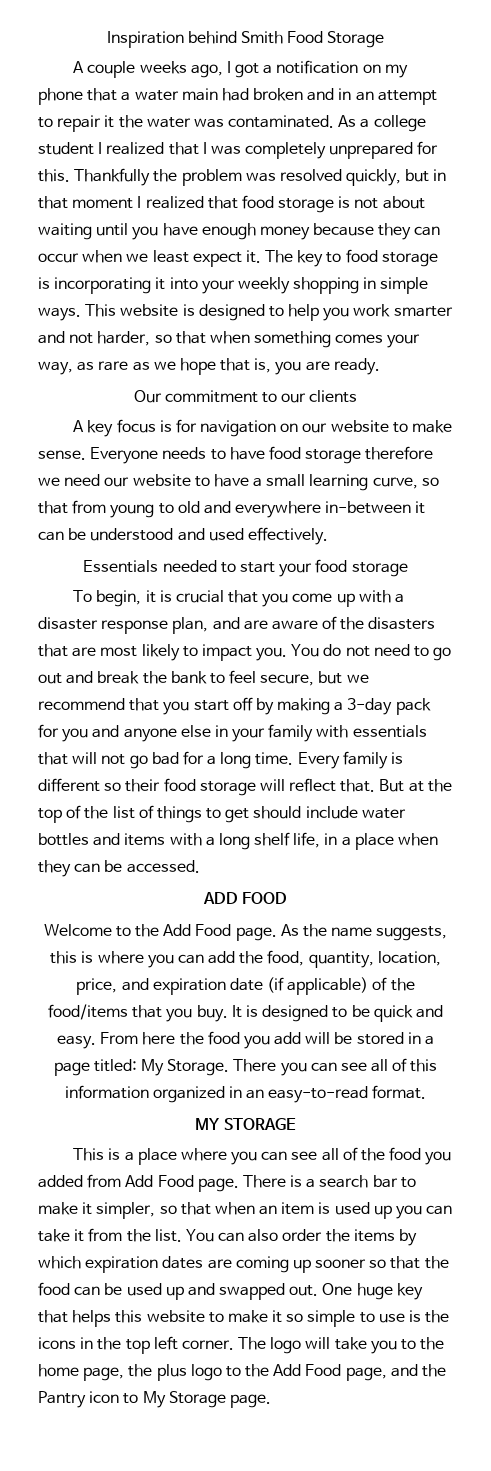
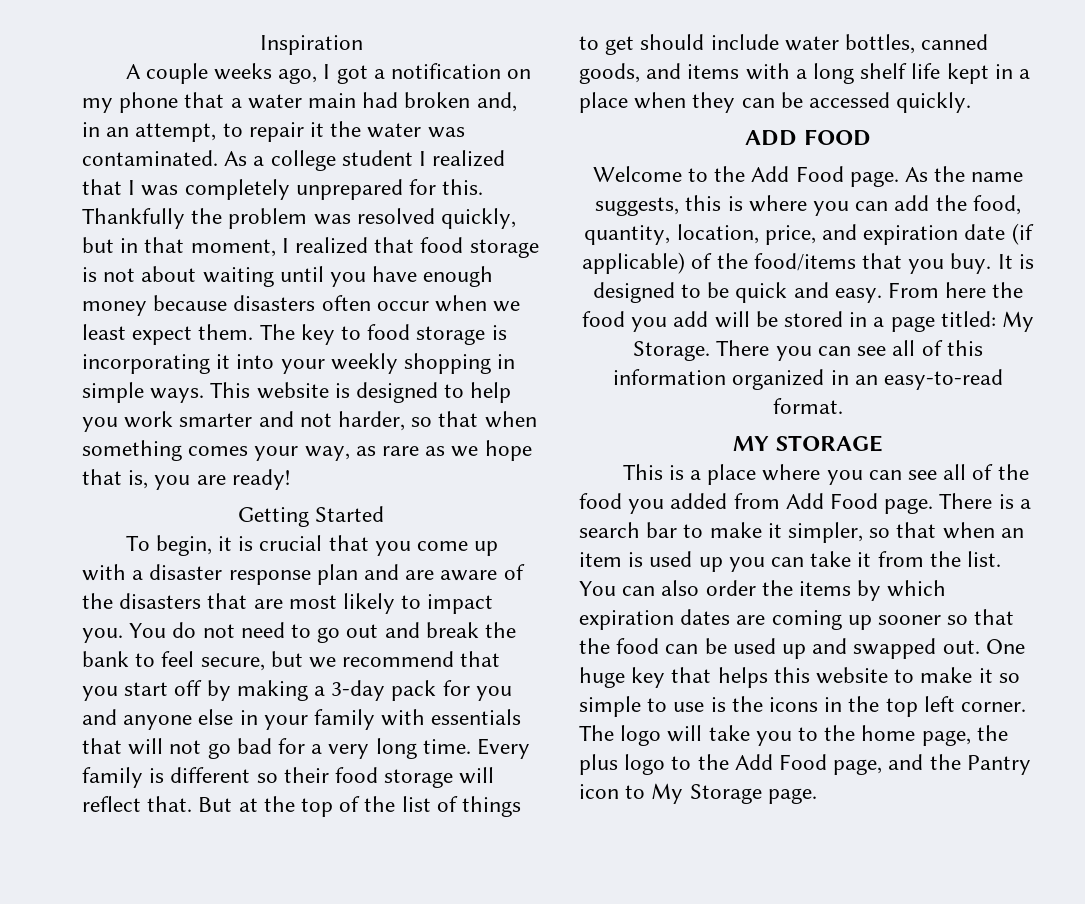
[187,31,385,48] behind Smith Food Storage -> (363, 45) none
[307,88,437,105] and in an attempt -> [476,92,517,112] [82,122,217,142] and, in an attempt,
[72,198,134,209] moment -> [190,239,276,257] moment,
[378,223,441,240] they can -> [233,295,371,311] disasters often
[245,250,261,263] it. -> [198,324,254,340] them.
[333,358,380,375] [133,390,358,403] [73,419,453,437] [38,446,434,464] [38,474,439,491] [38,500,426,518] [38,527,328,545] [83,559,408,577] ready. // Our commitment to our clients // A key focus is for navigation on our website to make sense. Everyone needs to have food storage therefore we need our website to have a small learning curve, so that from young to old and everywhere in-between it can be understood and used effectively. // Essentials needed to start your food storage -> [231,469,290,490] [237,506,385,527] ready! // Getting Started
[172,617,209,634] plan, -> [316,564,358,585] plan
(217, 760) none -> [328,744,370,759] very
[38,833,89,846] bottles -> [845,34,989,54] [579,63,640,84] bottles, canned goods,
[293,832,321,848] life, -> [911,63,989,84] life kept
[126,860,200,873] accessed. -> [809,92,972,113] accessed quickly.

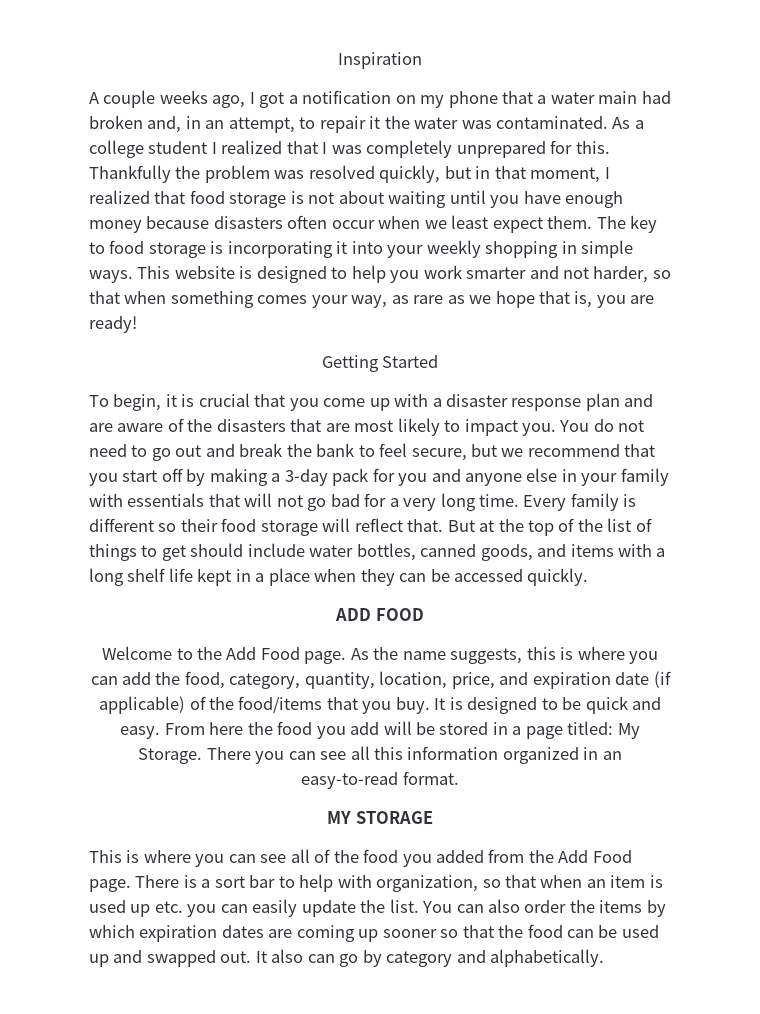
(1021, 205) none -> [229,673,301,689] category,
[921,340,943,356] of -> (370, 753) none
[689,464,757,485] a place -> (140, 856) none
(780, 501) none -> [528,850,554,863] the
[579,522,640,538] search -> [214,876,245,888] sort
[709,522,864,543] make it simpler, -> [299,874,479,892] help with organization,
[728,551,924,572] you can take it from -> [154,899,356,917] etc. you can easily update
[985,639,1025,654] [579,667,1020,688] [579,696,1027,717] [579,725,1008,746] [579,754,1031,775] [579,783,817,804] One huge key that helps this website to make it so simple to use is the icons in the top left corner. The logo will take you to the home page, the plus logo to the Add Food page, and the Pantry icon to My Storage page. -> [255,949,605,967] It also can go by category and alphabetically.

